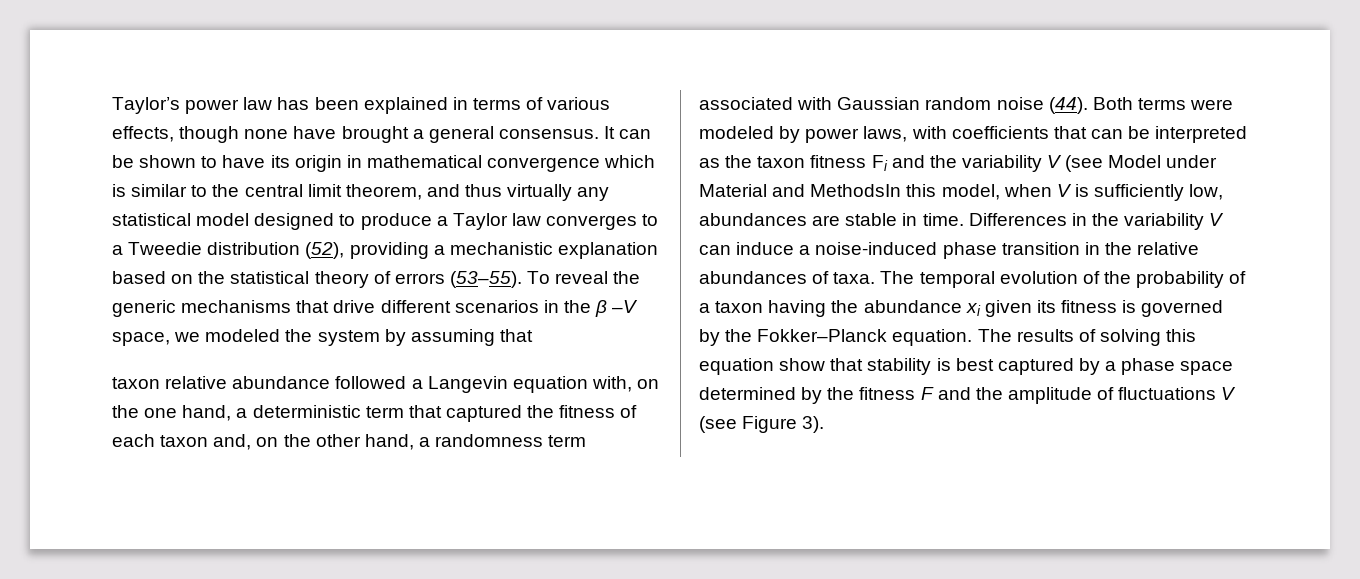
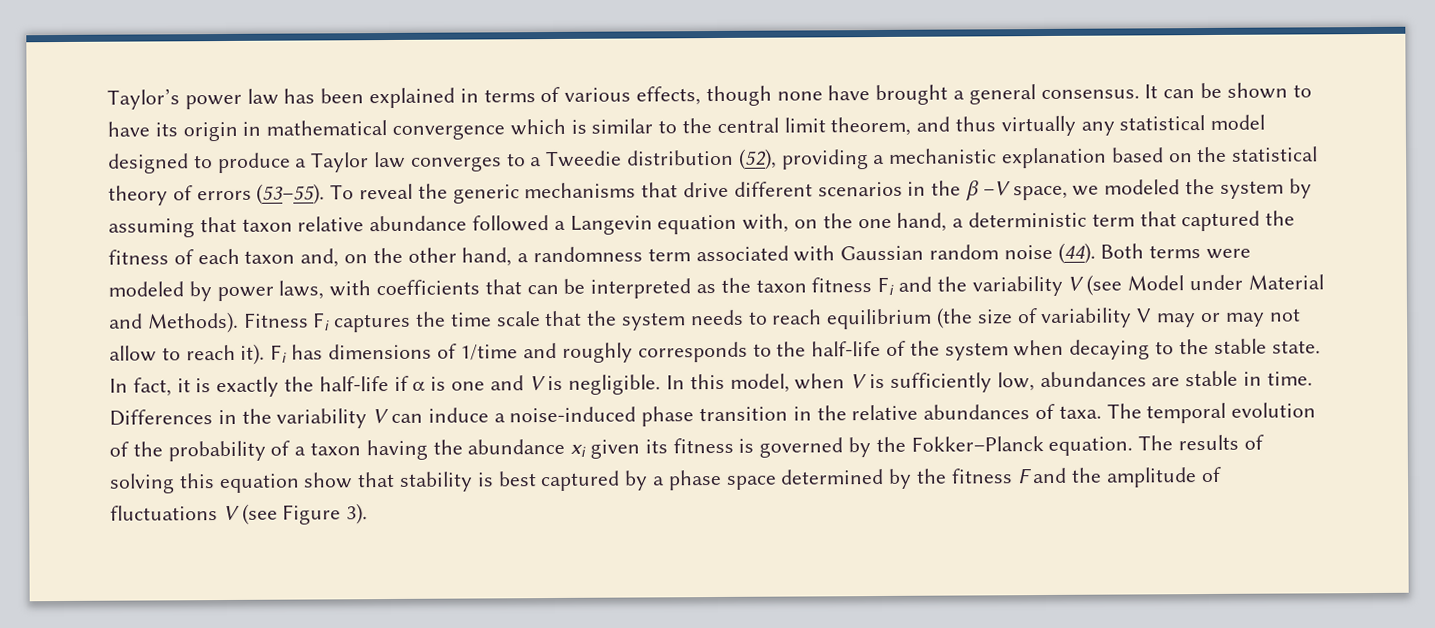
(533, 335) // -> (237, 224) none
[810,184,902,197] MethodsIn -> [146,307,1301,334] [109,338,1321,365] [109,374,686,398] Methods). Fitness Fi captures the time scale that the system needs to reach equilibrium (the size of variability V may or may not allow to reach it). Fi has dimensions of 1/time and roughly corresponds to the half-life of the system when decaying to the stable state. In fact, it is exactly the half-life if α is one and V is negligible. In

